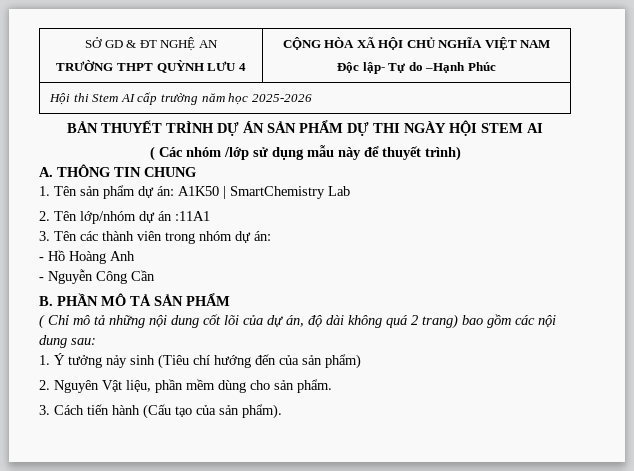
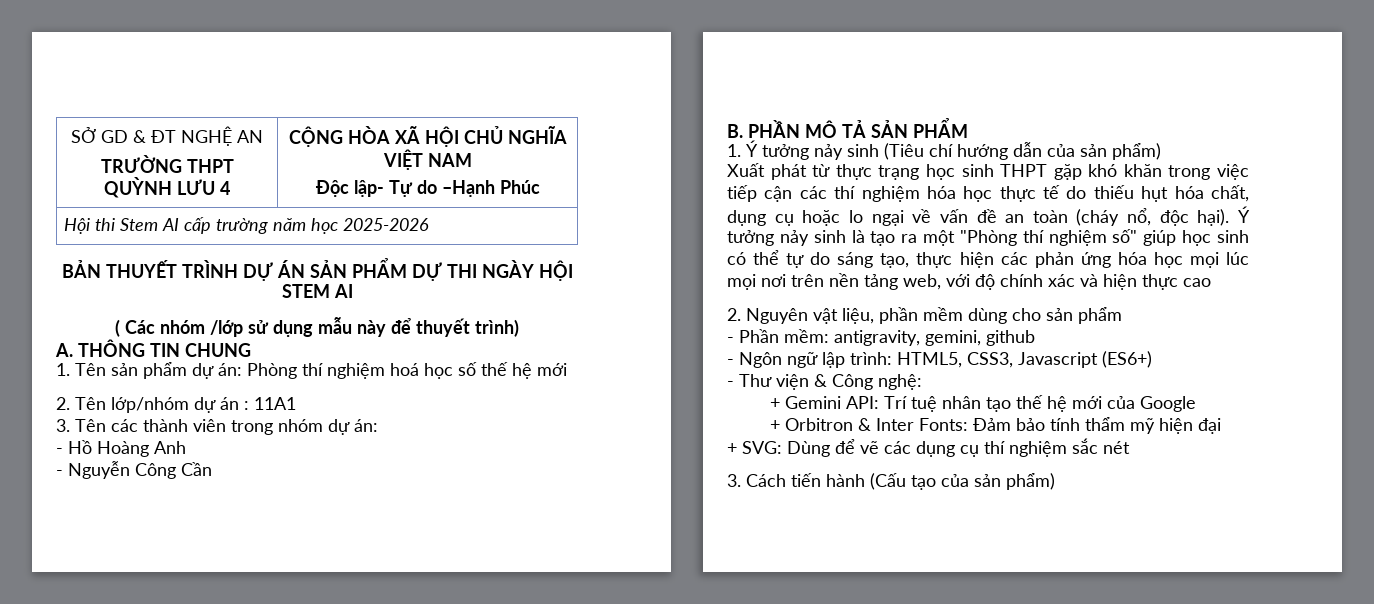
[178,186,350,199] A1K50 | SmartChemistry Lab -> [247,362,567,379] Phòng thí nghiệm hoá học số thế hệ mới
[175,211,210,221] :11A1 -> [244,397,296,410] : 11A1
[39,314,556,329] [39,335,96,348] // ( Chỉ mô tả những nội dung cốt lõi của dự án, độ dài không quá 2 trang) bao gồm các nội dung sau: -> (968, 128) none
[255,354,361,369] đến của sản phẩm) -> [1013,142,1161,160] [727,163,1249,180] [727,185,1249,202] [727,206,1251,226] [727,229,1249,246] [727,250,1249,268] [727,273,1211,290] dẫn của sản phẩm) // Xuất phát từ thực trạng học sinh THPT gặp khó khăn trong việc tiếp cận các thí nghiệm hóa học thực tế do thiếu hụt hóa chất, dụng cụ hoặc lo ngại về vấn đề an toàn (cháy nổ, độc hại). Ý tưởng nảy sinh là tạo ra một "Phòng thí nghiệm số" giúp học sinh có thể tự do sáng tạo, thực hiện các phản ứng hóa học mọi lúc mọi nơi trên nền tảng web, với độ chính xác và hiện thực cao
[102,380,122,392] Vật -> [813,308,838,324] vật
[297,379,332,393] phẩm. -> [1078,307,1122,324] [727,329,1035,346] [727,351,1152,368] [727,374,922,390] [770,395,1197,412] [770,417,1222,434] [727,438,1130,457] phẩm // - Phần mềm: antigravity, gemini, github // - Ngôn ngữ lập trình: HTML5, CSS3, Javascript (ES6+) // - Thư viện & Công nghệ: // + Gemini API: Trí tuệ nhân tạo thế hệ mới của Google // + Orbitron & Inter Fonts: Đảm bảo tính thẩm mỹ hiện đại // + SVG: Dùng để vẽ các dụng cụ thí nghiệm sắc nét
[242,404,282,419] phẩm). -> [1006,473,1055,490] phẩm)

